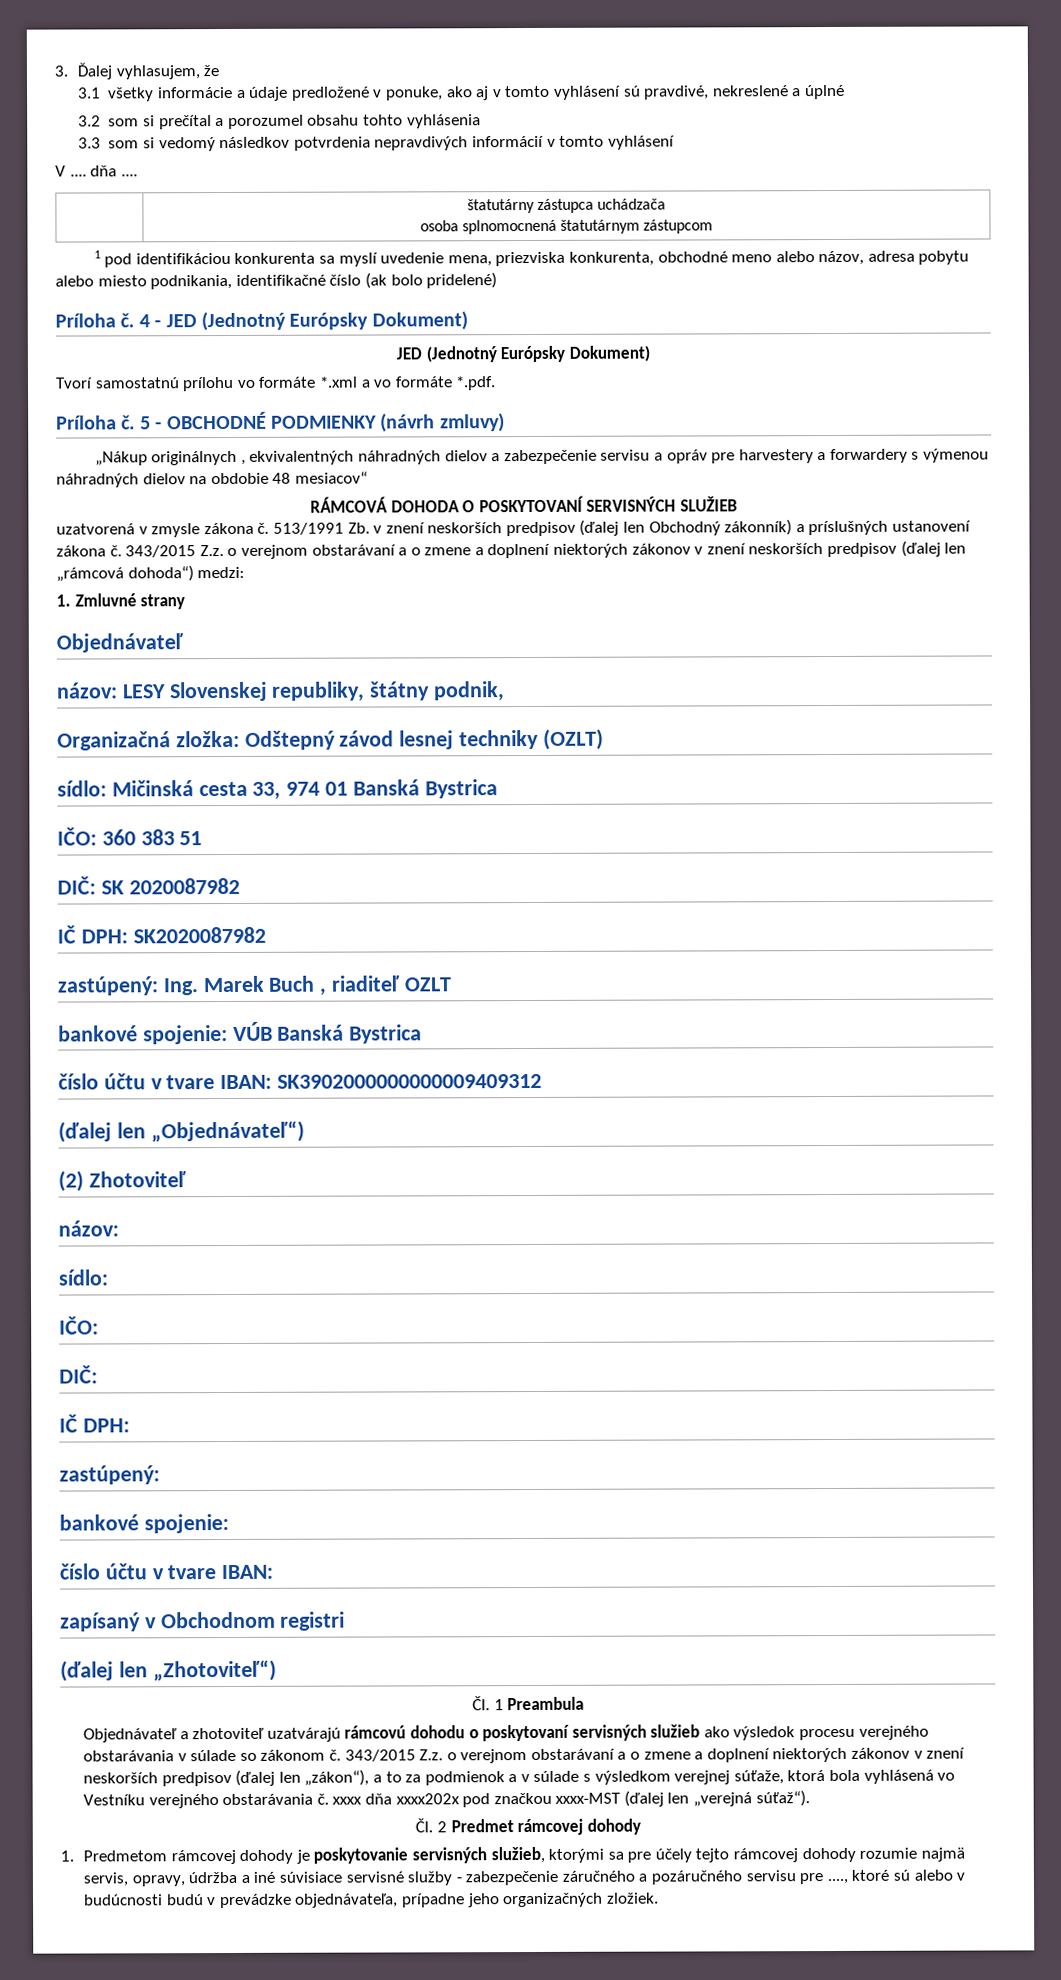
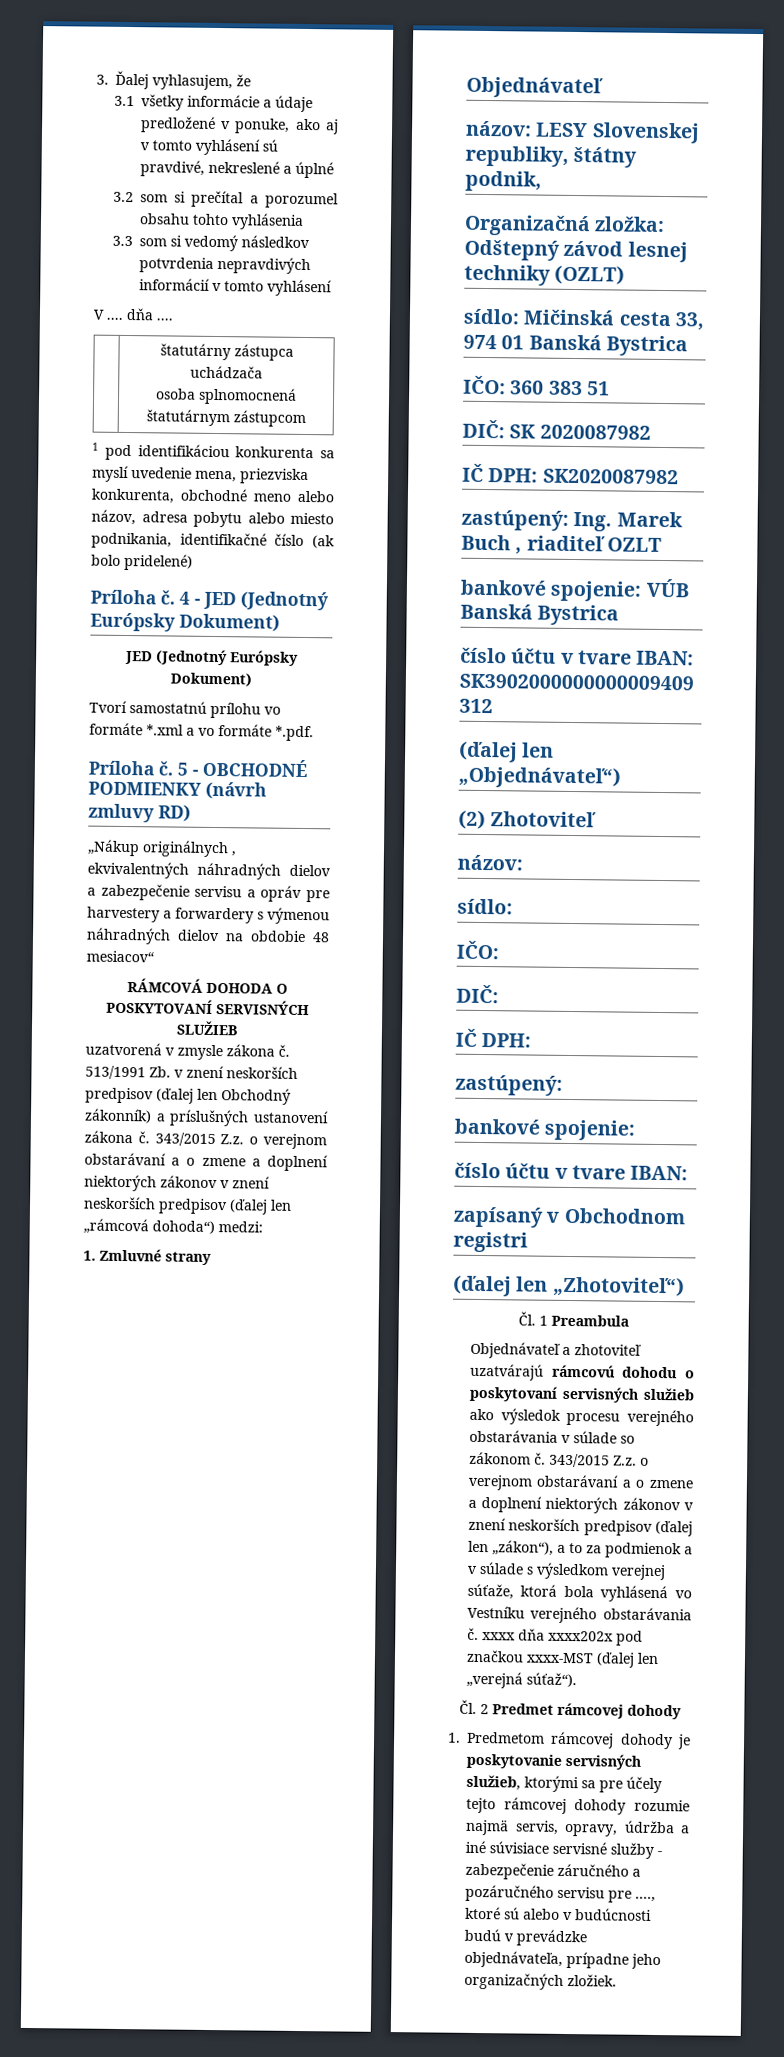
[439,413,505,433] zmluvy) -> [88,803,191,823] zmluvy RD)

